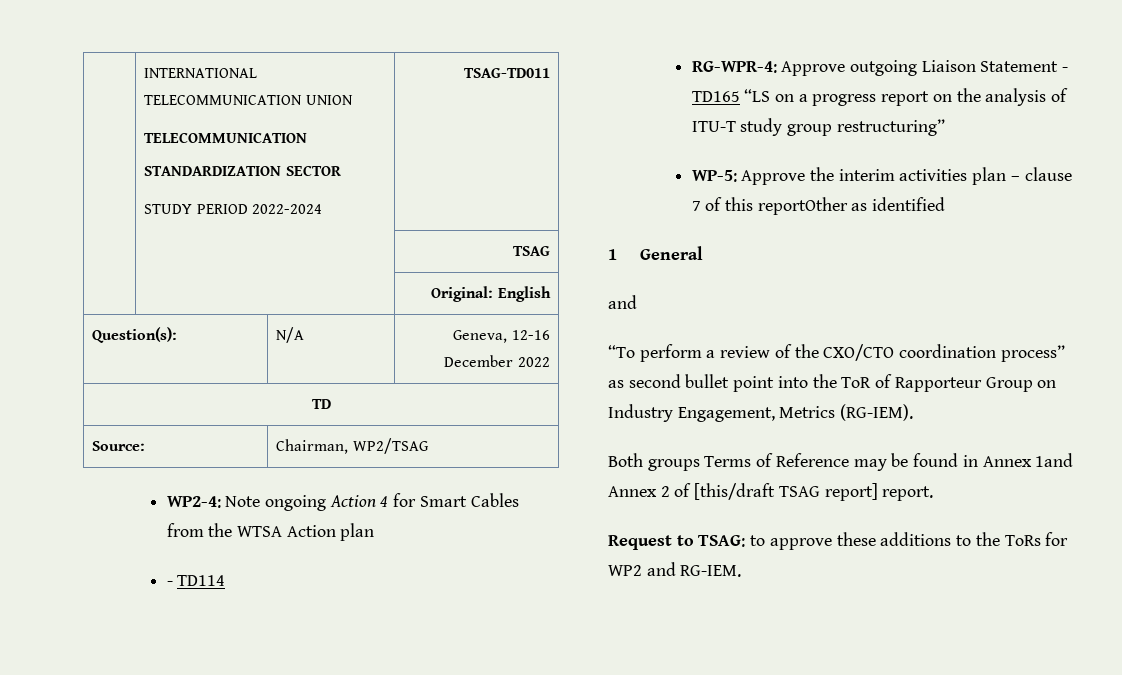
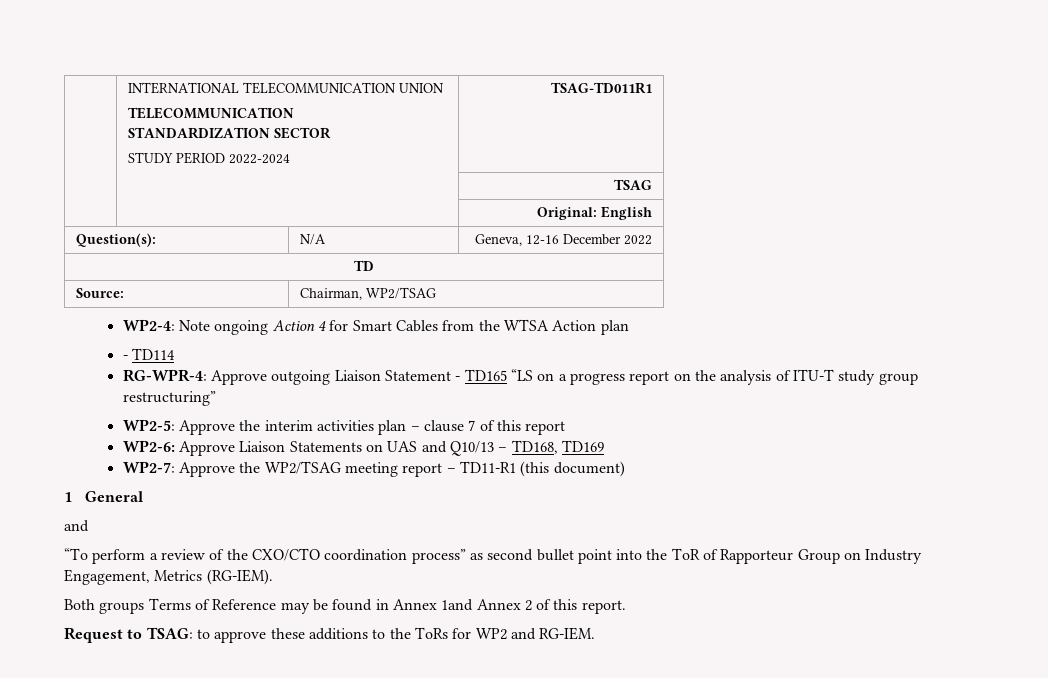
[463,68,550,78] TSAG-TD011 -> [551,82,653,94] TSAG-TD011R1
[691,170,737,182] WP-5: -> [122,419,175,431] WP2-5:
[757,197,946,215] reportOther as identified -> [525,421,566,435] [122,440,605,456] [122,461,625,477] report // WP2-6: Approve Liaison Statements on UAS and Q10/13 – TD168, TD169 // WP2-7: Approve the WP2/TSAG meeting report – TD11-R1 (this document)
[694,483,878,501] [this/draft TSAG report] -> [553,599,578,610] this

